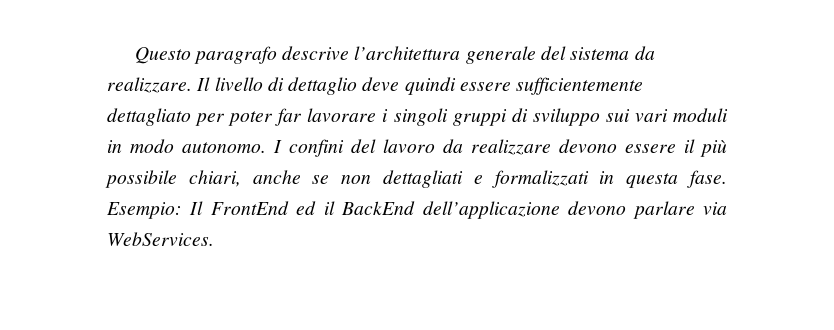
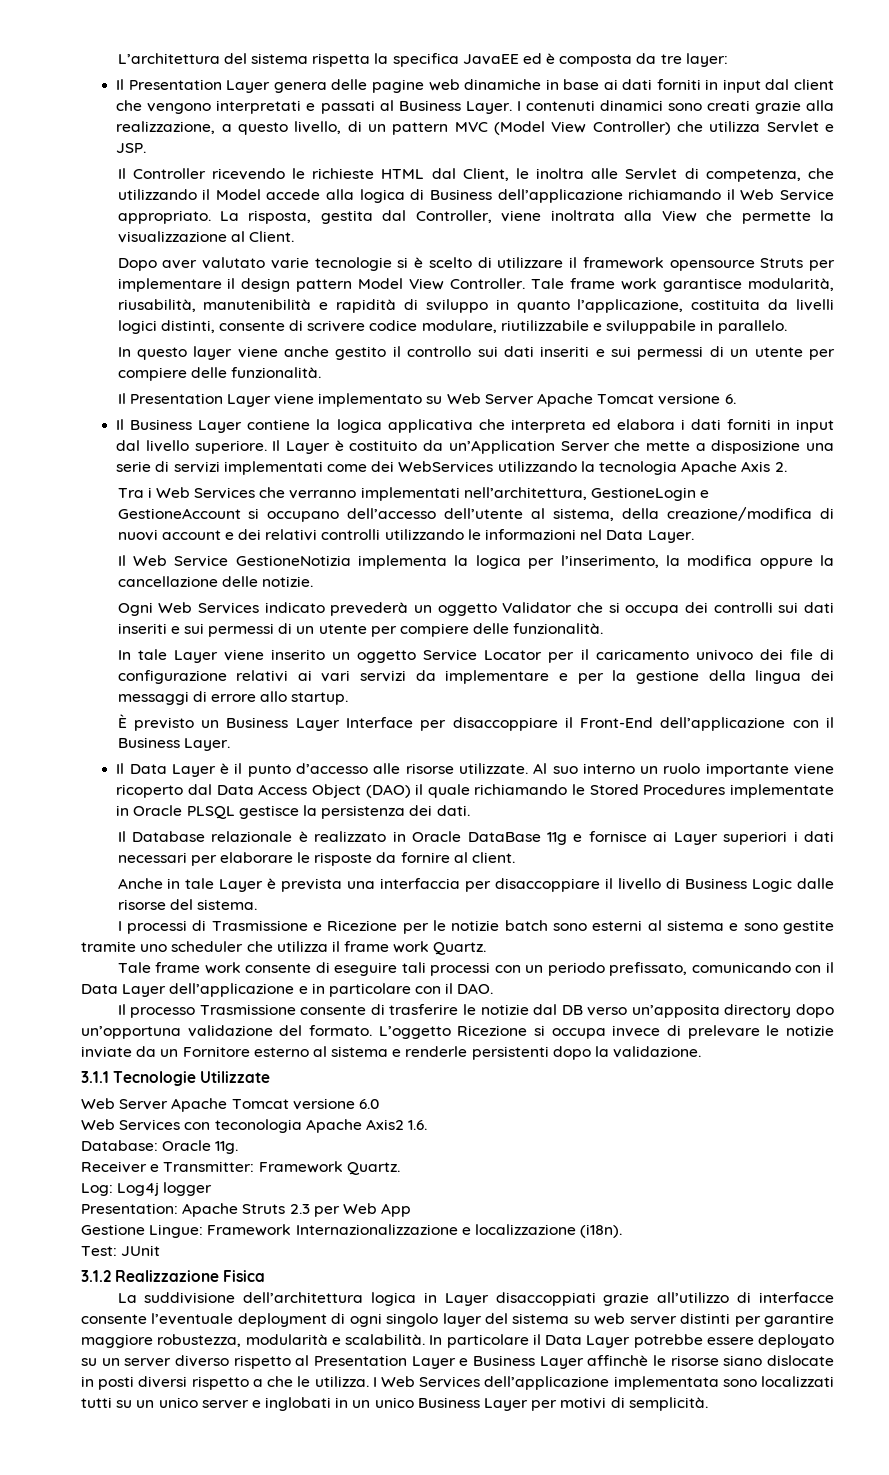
[134,46,655,64] [107,77,644,95] [107,108,728,126] [107,139,727,157] [105,170,727,188] [106,201,728,219] [107,232,214,246] Questo paragrafo descrive l’architettura generale del sistema da realizzare. Il livello di dettaglio deve quindi essere sufficientemente dettagliato per poter far lavorare i singoli gruppi di sviluppo sui vari moduli in modo autonomo. I confini del lavoro da realizzare devono essere il più possibile chiari, anche se non dettagliati e formalizzati in questa fase. Esempio: Il FrontEnd ed il BackEnd dell’applicazione devono parlare via WebServices. -> [117,53,728,67] [116,79,835,93] [116,100,835,114] [116,121,834,135] [116,143,147,153] [117,168,834,182] [117,189,835,203] [117,210,835,224] [117,231,294,243] [117,257,836,271] [117,278,834,292] [117,299,835,313] [117,320,787,334] [117,346,836,360] [117,367,321,381] [117,393,736,407] [116,419,834,433] [116,440,834,454] [116,461,787,475] [117,487,710,501] [117,507,834,522] [117,529,694,543] [117,555,835,569] [117,576,313,587] [117,602,835,616] [117,623,604,637] [117,649,834,663] [117,670,835,684] [117,691,349,705] [117,714,834,731] [117,737,230,751] [116,763,835,777] [116,784,834,798] [116,805,470,819] [117,831,834,845] [117,852,515,866] [117,878,834,892] [117,899,257,910] [117,920,835,934] [81,941,487,955] [117,962,834,976] [81,983,494,997] [117,1004,834,1018] [81,1025,834,1039] [81,1046,702,1060] [81,1071,271,1086] [81,1098,379,1112] [81,1119,428,1133] [81,1140,239,1154] [81,1161,400,1175] [81,1182,213,1196] [81,1203,412,1217] [81,1224,623,1238] [81,1245,161,1256] [81,1270,266,1282] [117,1292,834,1306] [81,1313,835,1327] [81,1334,834,1348] [81,1355,834,1369] [81,1376,834,1390] [81,1397,708,1411] L’architettura del sistema rispetta la specifica JavaEE ed è composta da tre layer: // Il Presentation Layer genera delle pagine web dinamiche in base ai dati forniti in input dal client che vengono interpretati e passati al Business Layer. I contenuti dinamici sono creati grazie alla realizzazione, a questo livello, di un pattern MVC (Model View Controller) che utilizza Servlet e JSP. // Il Controller ricevendo le richieste HTML dal Client, le inoltra alle Servlet di competenza, che utilizzando il Model accede alla logica di Business dell’applicazione richiamando il Web Service appropriato. La risposta, gestita dal Controller, viene inoltrata alla View che permette la visualizzazione al Client. // Dopo aver valutato varie tecnologie si è scelto di utilizzare il framework opensource Struts per implementare il design pattern Model View Controller. Tale frame work garantisce modularità, riusabilità, manutenibilità e rapidità di sviluppo in quanto l’applicazione, costituita da livelli logici distinti, consente di scrivere codice modulare, riutilizzabile e sviluppabile in parallelo. // In questo layer viene anche gestito il controllo sui dati inseriti e sui permessi di un utente per compiere delle funzionalità. // Il Presentation Layer viene implementato su Web Server Apache Tomcat versione 6. // Il Business Layer contiene la logica applicativa che interpreta ed elabora i dati forniti in input dal livello superiore. Il Layer è costituito da un’Application Server che mette a disposizione una serie di servizi implementati come dei WebServices utilizzando la tecnologia Apache Axis 2. // Tra i Web Services che verranno implementati nell’architettura, GestioneLogin e GestioneAccount si occupano dell’accesso dell’utente al sistema, della creazione/modifica di nuovi account e dei relativi controlli utilizzando le informazioni nel Data Layer. // Il Web Service GestioneNotizia implementa la logica per l’inserimento, la modifica oppure la cancellazione delle notizie. // Ogni Web Services indicato prevederà un oggetto Validator che si occupa dei controlli sui dati inseriti e sui permessi di un utente per compiere delle funzionalità. // In tale Layer viene inserito un oggetto Service Locator per il caricamento univoco dei file di configurazione relativi ai vari servizi da implementare e per la gestione della lingua dei messaggi di errore allo startup. // È previsto un Business Layer Interface per disaccoppiare il Front-End dell’applicazione con il Business Layer. // Il Data Layer è il punto d’accesso alle risorse utilizzate. Al suo interno un ruolo importante viene ricoperto dal Data Access Object (DAO) il quale richiamando le Stored Procedures implementate in Oracle PLSQL gestisce la persistenza dei dati. // Il Database relazionale è realizzato in Oracle DataBase 11g e fornisce ai Layer superiori i dati necessari per elaborare le risposte da fornire al client. // Anche in tale Layer è prevista una interfaccia per disaccoppiare il livello di Business Logic dalle risorse del sistema. // I processi di Trasmissione e Ricezione per le notizie batch sono esterni al sistema e sono gestite tramite uno scheduler che utilizza il frame work Quartz. // Tale frame work consente di eseguire tali processi con un periodo prefissato, comunicando con il Data Layer dell’applicazione e in particolare con il DAO. // Il processo Trasmissione consente di trasferire le notizie dal DB verso un’apposita directory dopo un’opportuna validazione del formato. L’oggetto Ricezione si occupa invece di prelevare le notizie inviate da un Fornitore esterno al sistema e renderle persistenti dopo la validazione. // 3.1.1 Tecnologie Utilizzate // Web Server Apache Tomcat versione 6.0 // Web Services con teconologia Apache Axis2 1.6. // Database: Oracle 11g. // Receiver e Transmitter: Framework Quartz. // Log: Log4j logger // Presentation: Apache Struts 2.3 per Web App // Gestione Lingue: Framework Internazionalizzazione e localizzazione (i18n). // Test: JUnit // 3.1.2 Realizzazione Fisica // La suddivisione dell’architettura logica in Layer disaccoppiati grazie all’utilizzo di interfacce consente l’eventuale deployment di ogni singolo layer del sistema su web server distinti per garantire maggiore robustezza, modularità e scalabilità. In particolare il Data Layer potrebbe essere deployato su un server diverso rispetto al Presentation Layer e Business Layer affinchè le risorse siano dislocate in posti diversi rispetto a che le utilizza. I Web Services dell’applicazione implementata sono localizzati tutti su un unico server e inglobati in un unico Business Layer per motivi di semplicità.

